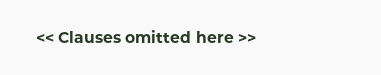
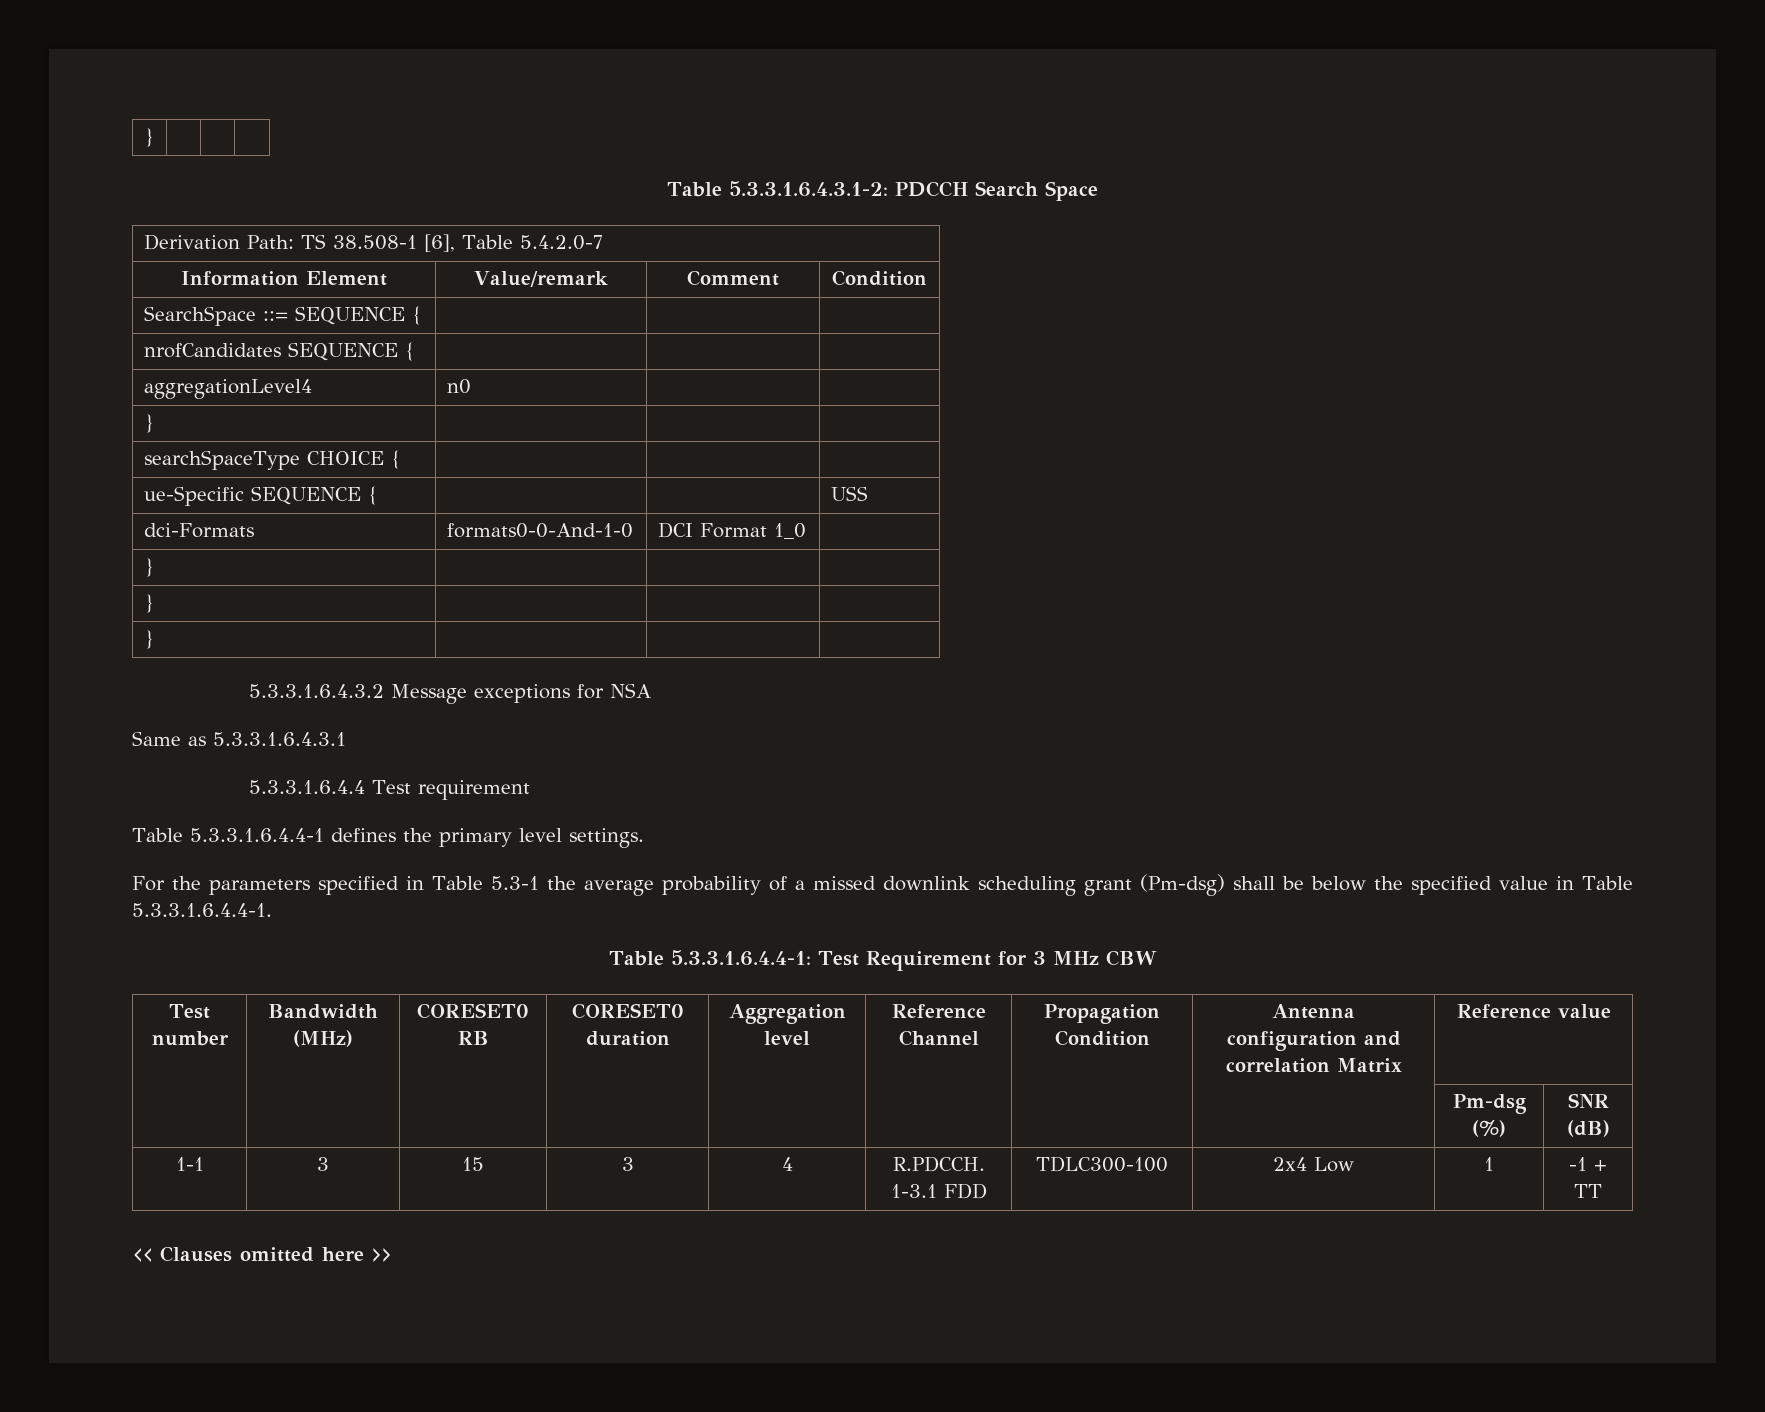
(36, 38) none -> [143,128,154,147] [667,181,1098,201] [143,234,603,252] [181,271,387,286] [474,271,609,287] [687,270,779,286] [832,270,927,286] [143,306,422,326] [143,342,415,361] [143,379,312,399] [446,379,471,394] [143,414,154,433] [143,450,401,470] [143,486,378,506] [830,486,868,501] [143,523,254,538] [446,523,633,538] [657,522,806,539] [143,558,154,577] [143,594,154,613] [143,630,154,649] [248,683,651,704] [132,731,346,746] [248,780,530,800] [132,828,644,848] [132,874,1634,896] [132,903,272,917] [609,950,1157,971] [169,1004,211,1019] [151,1031,229,1046] [268,1004,378,1019] [293,1030,353,1047] [417,1003,529,1019] [457,1031,489,1045] [571,1003,684,1019] [585,1031,670,1046] [728,1004,846,1024] [764,1031,810,1045] [891,1004,986,1018] [898,1030,979,1046] [1044,1004,1160,1024] [1054,1030,1150,1046] [1272,1004,1355,1019] [1226,1031,1401,1051] [1225,1058,1402,1073] [1456,1004,1611,1019] [1452,1094,1527,1114] [1472,1120,1506,1137] [1567,1093,1609,1108] [1566,1120,1610,1137] [175,1157,204,1171] [317,1157,329,1171] [462,1157,484,1171] [621,1157,634,1171] [781,1157,793,1171] [892,1156,985,1172] [890,1183,987,1199] [1036,1156,1168,1172] [1273,1157,1354,1172] [1484,1157,1494,1171] [1569,1157,1607,1171] [1574,1184,1602,1198] } | | | // Table 5.3.3.1.6.4.3.1-2: PDCCH Search Space // Derivation Path: TS 38.508-1 [6], Table 5.4.2.0-7 // Information Element | Value/remark | Comment | Condition // SearchSpace ::= SEQUENCE { | | | // nrofCandidates SEQUENCE { | | | // aggregationLevel4 | n0 | | // } | | | // searchSpaceType CHOICE { | | | // ue-Specific SEQUENCE { | | | USS // dci-Formats | formats0-0-And-1-0 | DCI Format 1_0 | // } | | | // } | | | // } | | | // 5.3.3.1.6.4.3.2 Message exceptions for NSA // Same as 5.3.3.1.6.4.3.1 // 5.3.3.1.6.4.4 Test requirement // Table 5.3.3.1.6.4.4-1 defines the primary level settings. // For the parameters specified in Table 5.3-1 the average probability of a missed downlink scheduling grant (Pm-dsg) shall be below the specified value in Table 5.3.3.1.6.4.4-1. // Table 5.3.3.1.6.4.4-1: Test Requirement for 3 MHz CBW // Test number | Bandwidth (MHz) | CORESET0 RB | CORESET0 duration | Aggregation level | Reference Channel | Propagation Condition | Antenna configuration and correlation Matrix | Reference value // | | | | | | | | Pm-dsg (%) | SNR (dB) // 1-1 | 3 | 15 | 3 | 4 | R.PDCCH. 1-3.1 FDD | TDLC300-100 | 2x4 Low | 1 | -1 + TT //

